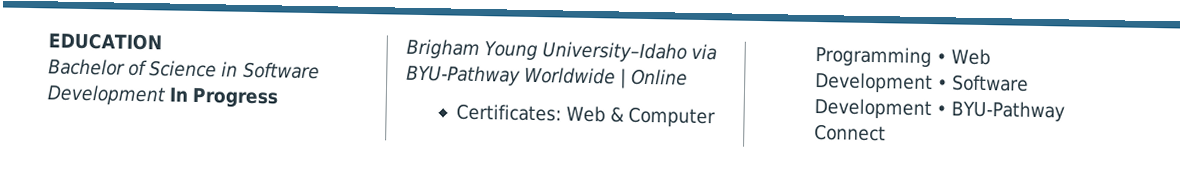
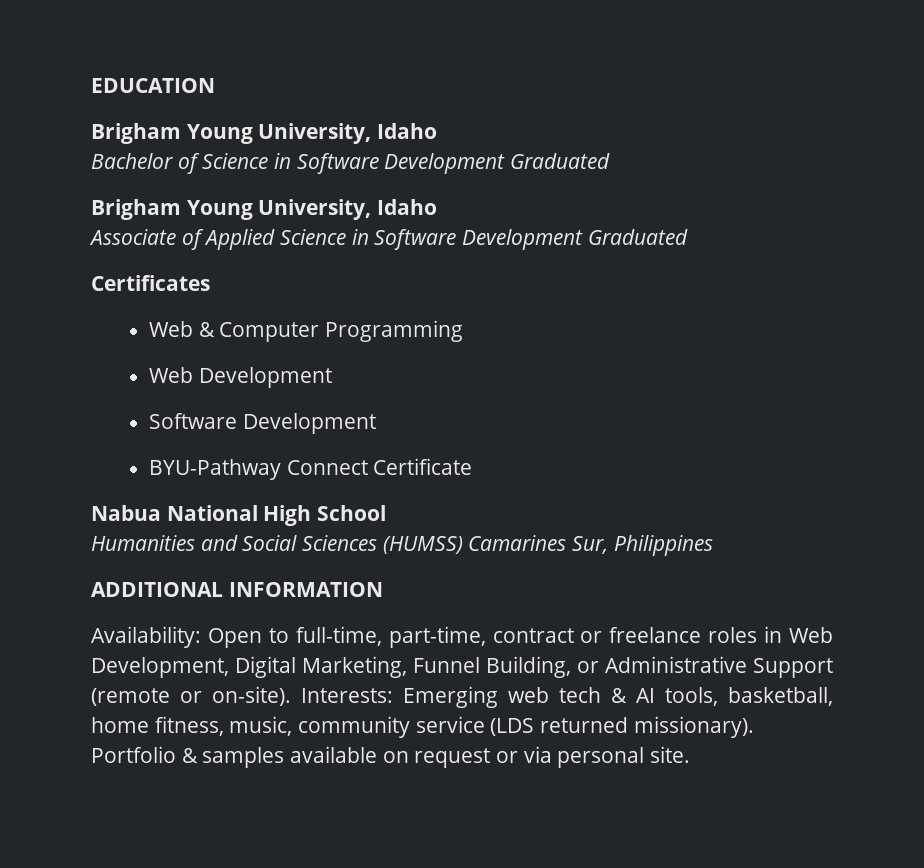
(162, 41) none -> [91,123,437,144] // Brigham Young University, Idaho
[169,87,279,109] [406,38,718,63] [406,64,689,89] [455,103,562,122] In Progress // Brigham Young University–Idaho via BYU-Pathway Worldwide | Online // Certificates: -> [510,153,611,169] [91,199,437,220] [89,229,688,250] [91,275,210,291] Graduated // Brigham Young University, Idaho // Associate of Applied Science in Software Development Graduated // Certificates //
[935,53,947,64] • -> (463, 331) //
[936,74,1030,92] [813,97,947,120] • Software Development • -> [148,413,376,434] // Software Development //
(886, 132) none -> [373,458,473,475] [91,505,387,526] [91,535,713,556] [91,582,383,597] [91,626,833,648] [91,656,833,678] [91,686,833,708] [91,716,754,738] [91,746,691,768] Certificate // Nabua National High School // Humanities and Social Sciences (HUMSS) Camarines Sur, Philippines // ADDITIONAL INFORMATION // Availability: Open to full-time, part-time, contract or freelance roles in Web Development, Digital Marketing, Funnel Building, or Administrative Support (remote or on-site). Interests: Emerging web tech & AI tools, basketball, home fitness, music, community service (LDS returned missionary). Portfolio & samples available on request or via personal site.

